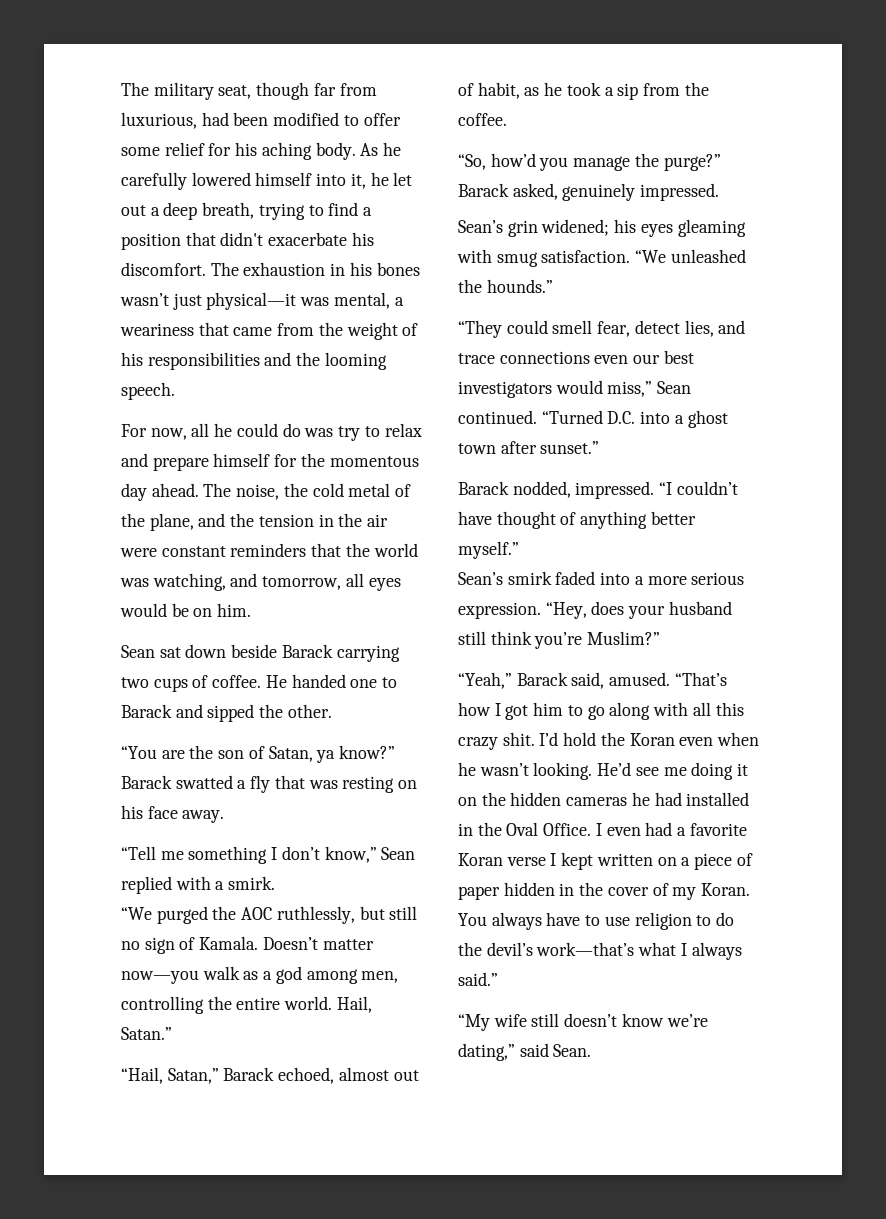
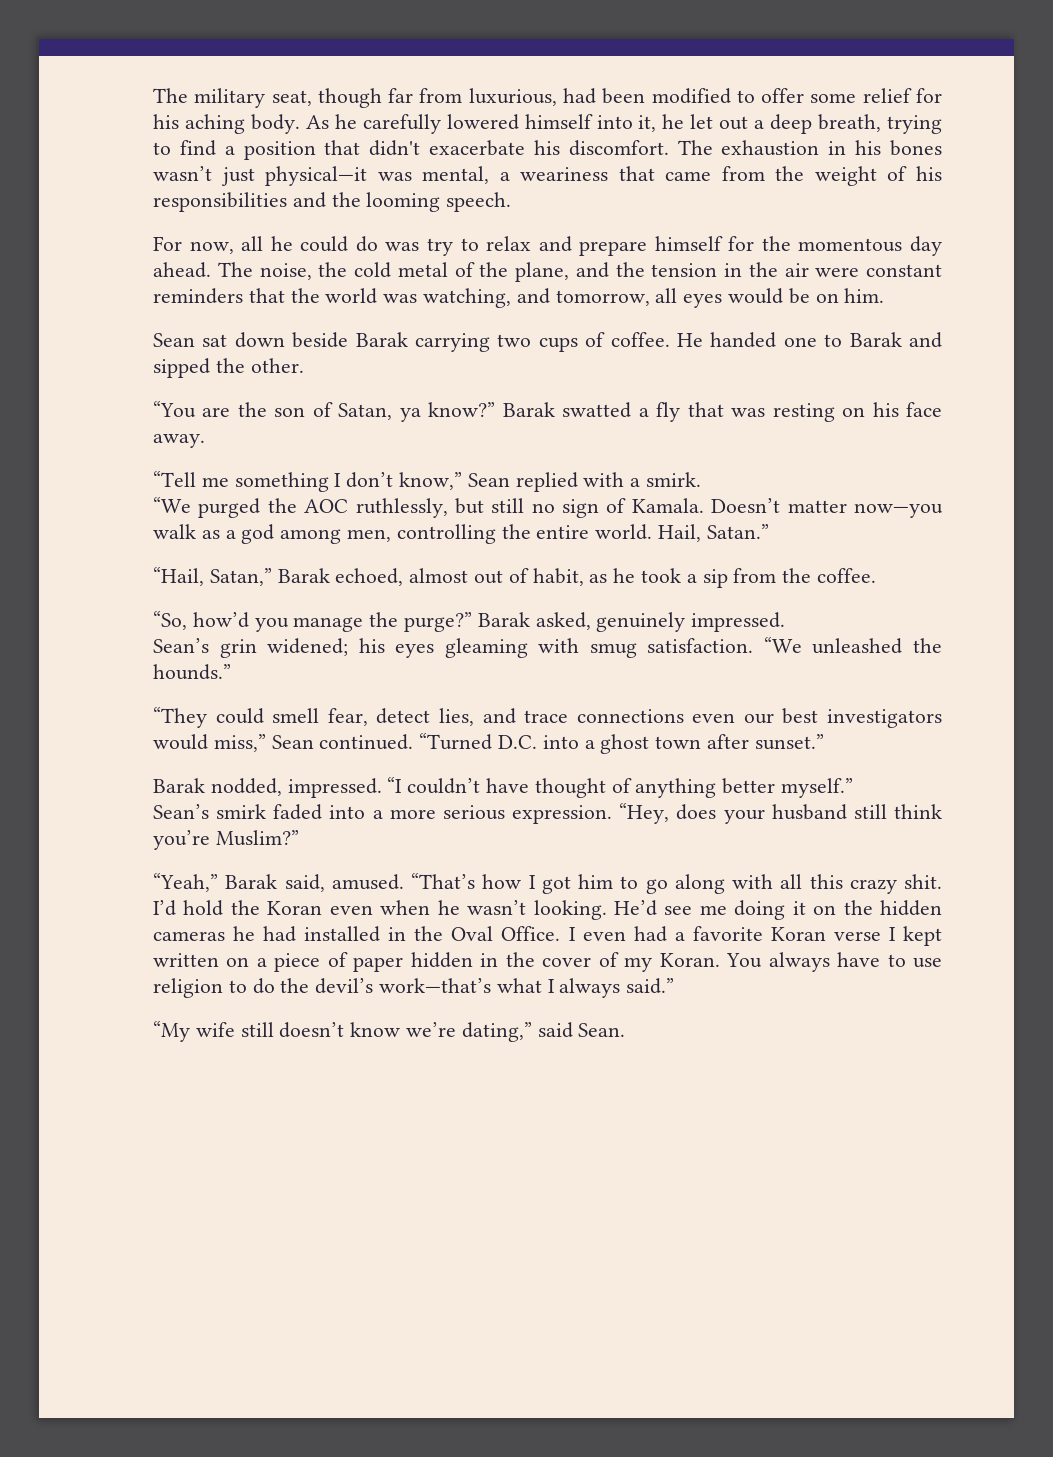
[281,644,333,658] Barack -> [355,332,408,347] Barak
[121,704,172,718] Barack -> [849,332,902,347] Barak
[121,775,172,789] Barack -> [502,402,555,417] Barak
[223,1067,275,1081] Barack -> [277,568,330,583] Barak
[458,183,509,197] Barack -> [477,612,530,627] Barak
[458,481,509,495] Barack -> [153,778,205,793] Barak
[516,672,568,686] Barack -> [225,874,278,889] Barak

